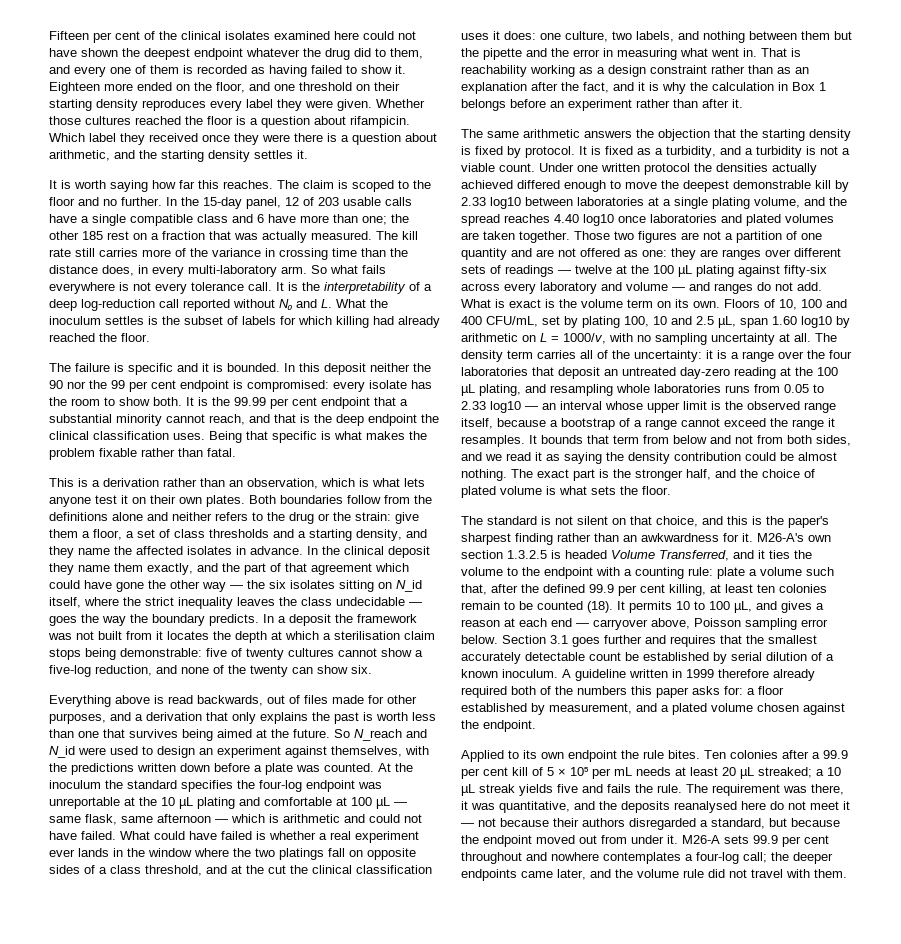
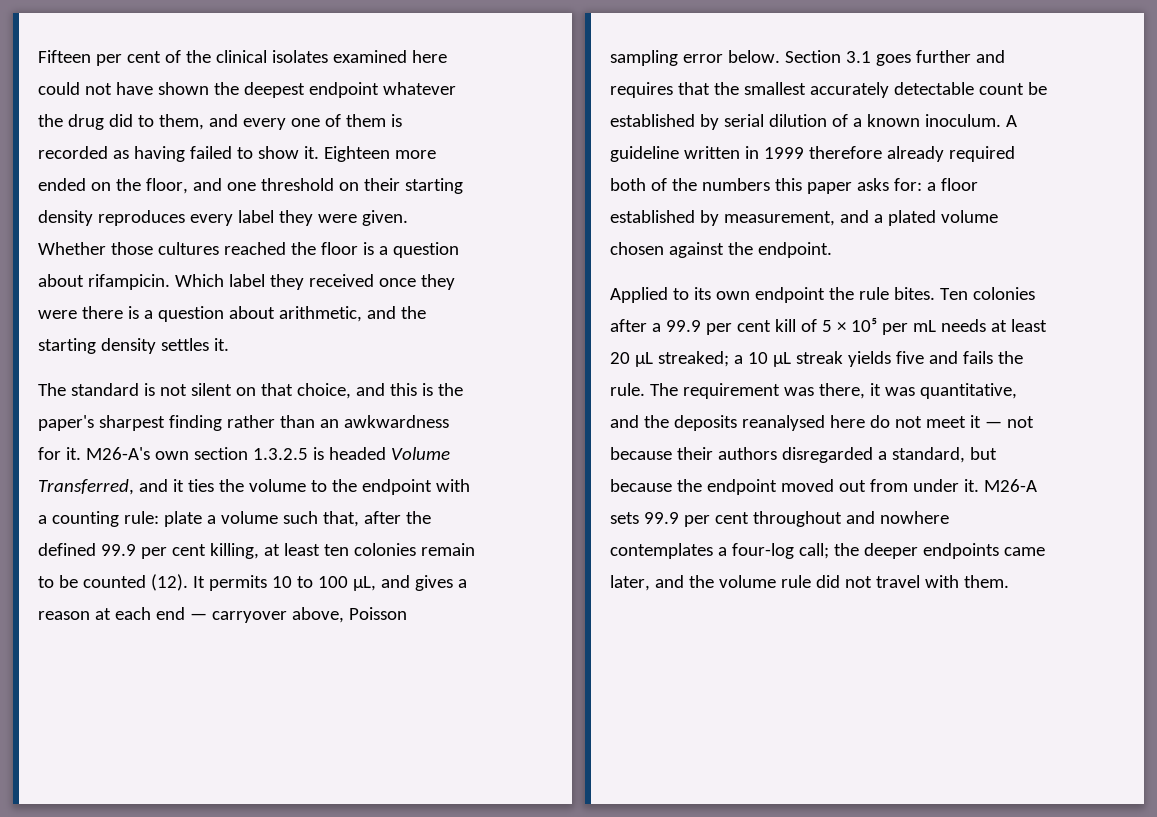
[49,180,431,192] [49,197,412,209] [49,214,409,226] [49,231,418,243] [49,248,408,260] [49,265,386,277] [49,282,432,294] [49,299,388,311] [49,316,440,328] [49,333,150,342] [49,363,431,375] [49,380,432,392] [49,397,408,409] [49,414,439,426] [49,431,427,443] [49,448,236,460] [49,478,425,489] [49,495,432,507] [49,512,419,524] [49,529,427,541] [49,546,430,558] [49,563,409,575] [49,580,422,592] [49,597,422,609] [49,614,417,626] [48,631,435,643] [49,648,423,660] [49,665,372,677] [49,695,417,707] [49,712,436,724] [49,729,427,741] [49,746,429,758] [49,763,413,775] [49,780,382,792] [49,797,407,809] [49,814,422,825] [49,831,419,843] [49,848,416,860] [49,865,432,876] [461,31,852,43] [461,48,801,60] [461,65,809,77] [461,82,826,94] [461,99,743,111] [461,129,851,141] [461,146,850,158] [461,163,817,175] [461,180,849,192] [461,197,847,209] [461,214,834,226] [461,231,822,243] [461,248,841,260] [461,265,827,277] [461,282,822,294] [461,299,847,310] [461,316,850,328] [461,333,837,345] [461,350,852,362] [461,367,838,379] [461,384,824,396] [461,401,836,413] [461,418,835,430] [461,435,851,447] [461,452,837,464] [461,469,815,481] [461,486,671,498] // It is worth saying how far this reaches. The claim is scoped to the floor and no further. In the 15-day panel, 12 of 203 usable calls have a single compatible class and 6 have more than one; the other 185 rest on a fraction that was actually measured. The kill rate still carries more of the variance in crossing time than the distance does, in every multi-laboratory arm. So what fails everywhere is not every tolerance call. It is the interpretability of a deep log-reduction call reported without N₀ and L. What the inoculum settles is the subset of labels for which killing had already reached the floor. // The failure is specific and it is bounded. In this deposit neither the 90 nor the 99 per cent endpoint is compromised: every isolate has the room to show both. It is the 99.99 per cent endpoint that a substantial minority cannot reach, and that is the deep endpoint the clinical classification uses. Being that specific is what makes the problem fixable rather than fatal. // This is a derivation rather than an observation, which is what lets anyone test it on their own plates. Both boundaries follow from the definitions alone and neither refers to the drug or the strain: give them a floor, a set of class thresholds and a starting density, and they name the affected isolates in advance. In the clinical deposit they name them exactly, and the part of that agreement which could have gone the other way — the six isolates sitting on N_id itself, where the strict inequality leaves the class undecidable — goes the way the boundary predicts. In a deposit the framework was not built from it locates the depth at which a sterilisation claim stops being demonstrable: five of twenty cultures cannot show a five-log reduction, and none of the twenty can show six. // Everything above is read backwards, out of files made for other purposes, and a derivation that only explains the past is worth less than one that survives being aimed at the future. So N_reach and N_id were used to design an experiment against themselves, with the predictions written down before a plate was counted. At the inoculum the standard specifies the four-log endpoint was unreportable at the 10 µL plating and comfortable at 100 µL — same flask, same afternoon — which is arithmetic and could not have failed. What could have failed is whether a real experiment ever lands in the window where the two platings fall on opposite sides of a class threshold, and at the cut the clinical classification uses it does: one culture, two labels, and nothing between them but the pipette and the error in measuring what went in. That is reachability working as a design constraint rather than as an explanation after the fact, and it is why the calculation in Box 1 belongs before an experiment rather than after it. // The same arithmetic answers the objection that the starting density is fixed by protocol. It is fixed as a turbidity, and a turbidity is not a viable count. Under one written protocol the densities actually achieved differed enough to move the deepest demonstrable kill by 2.33 log10 between laboratories at a single plating volume, and the spread reaches 4.40 log10 once laboratories and plated volumes are taken together. Those two figures are not a partition of one quantity and are not offered as one: they are ranges over different sets of readings — twelve at the 100 µL plating against fifty-six across every laboratory and volume — and ranges do not add. What is exact is the volume term on its own. Floors of 10, 100 and 400 CFU/mL, set by plating 100, 10 and 2.5 µL, span 1.60 log10 by arithmetic on L = 1000/v, with no sampling uncertainty at all. The density term carries all of the uncertainty: it is a range over the four laboratories that deposit an untreated day-zero reading at the 100 µL plating, and resampling whole laboratories runs from 0.05 to 2.33 log10 — an interval whose upper limit is the observed range itself, because a bootstrap of a range cannot exceed the range it resamples. It bounds that term from below and not from both sides, and we read it as saying the density contribution could be almost nothing. The exact part is the stronger half, and the choice of plated volume is what sets the floor. -> (229, 344) none
[587,601,613,613] (18). -> [150,574,188,591] (12).

